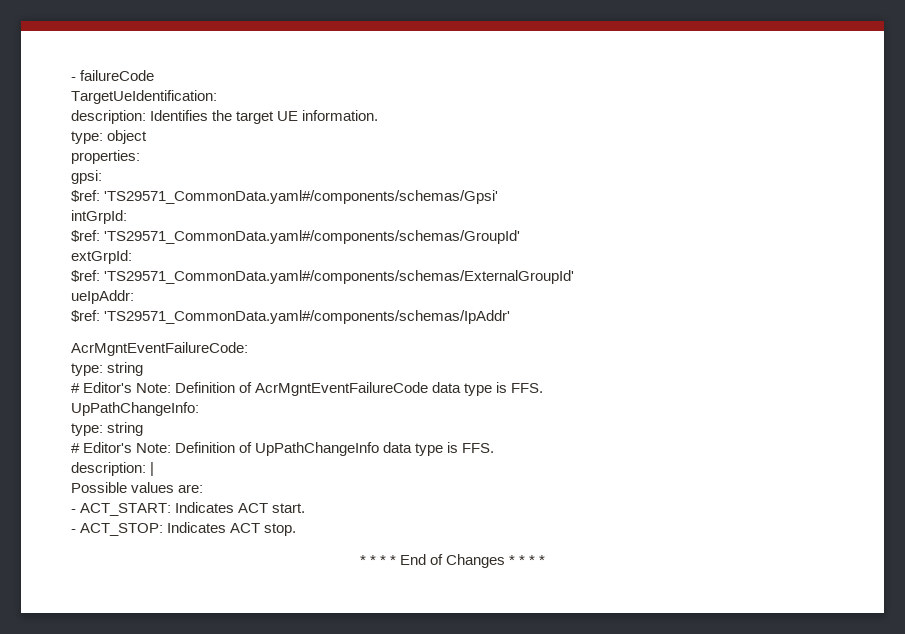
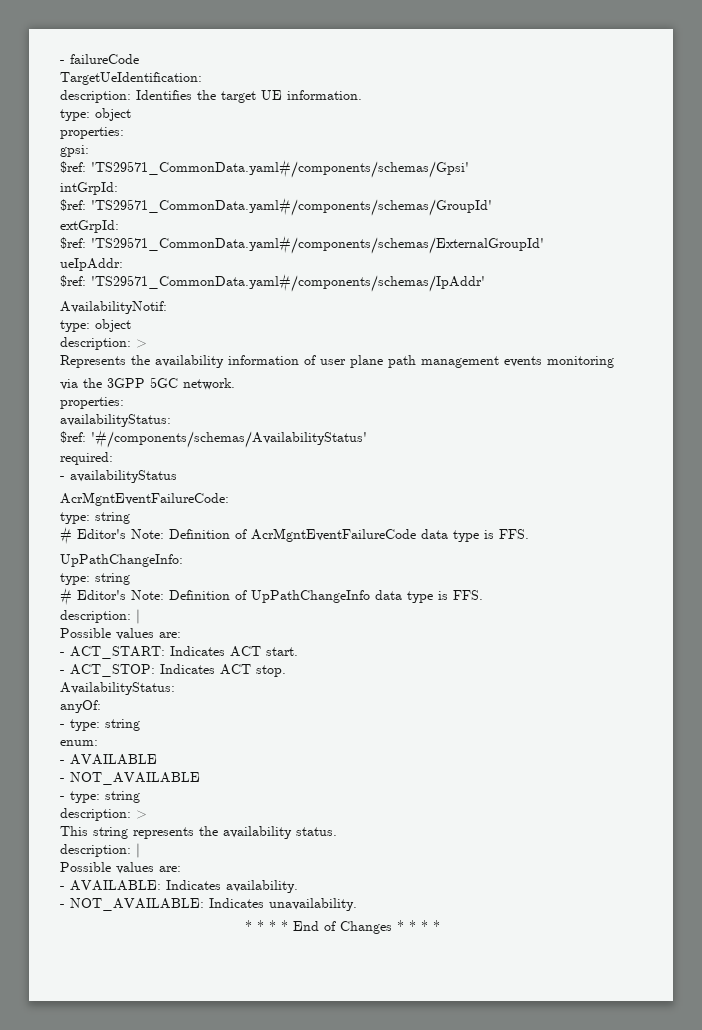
(511, 317) none -> [60,301,167,314] [60,319,131,332] [60,337,147,350] [60,355,614,368] [60,377,235,390] [60,397,124,409] [60,414,171,427] [60,430,367,448] [60,452,113,465] [60,470,177,483] // AvailabilityNotif: // type: object // description: > // Represents the availability information of user plane path management events monitoring // via the 3GPP 5GC network. // properties: // availabilityStatus: // $ref: '#/components/schemas/AvailabilityStatus' // required: // - availabilityStatus
(297, 529) none -> [60,682,175,695] [60,700,101,713] [60,719,140,731] [60,740,98,746] [60,754,157,765] [60,772,200,785] [60,791,140,803] [60,808,147,821] [60,826,337,839] [60,843,140,858] [60,862,181,874] [60,880,298,893] [60,898,357,911] // AvailabilityStatus: // anyOf: // - type: string // enum: // - AVAILABLE // - NOT_AVAILABLE // - type: string // description: > // This string represents the availability status. // description: | // Possible values are: // - AVAILABLE: Indicates availability. // - NOT_AVAILABLE: Indicates unavailability.

